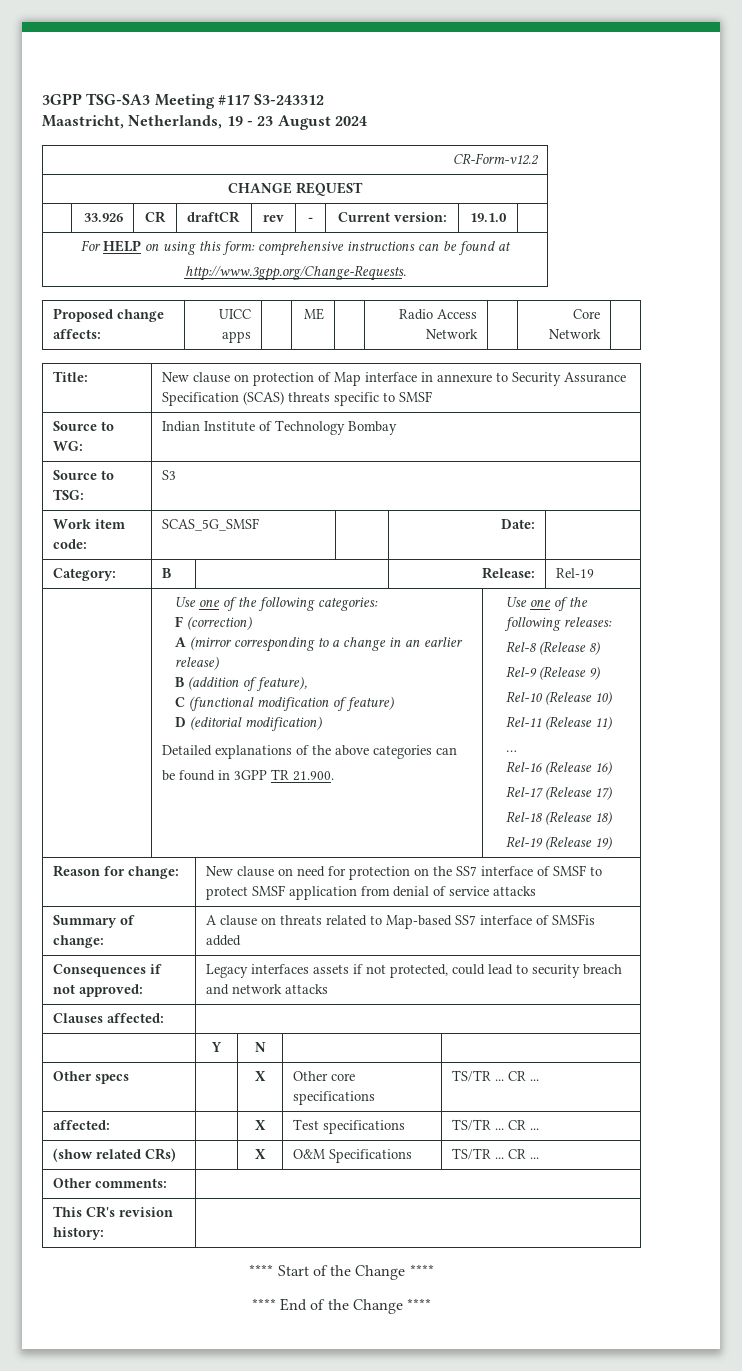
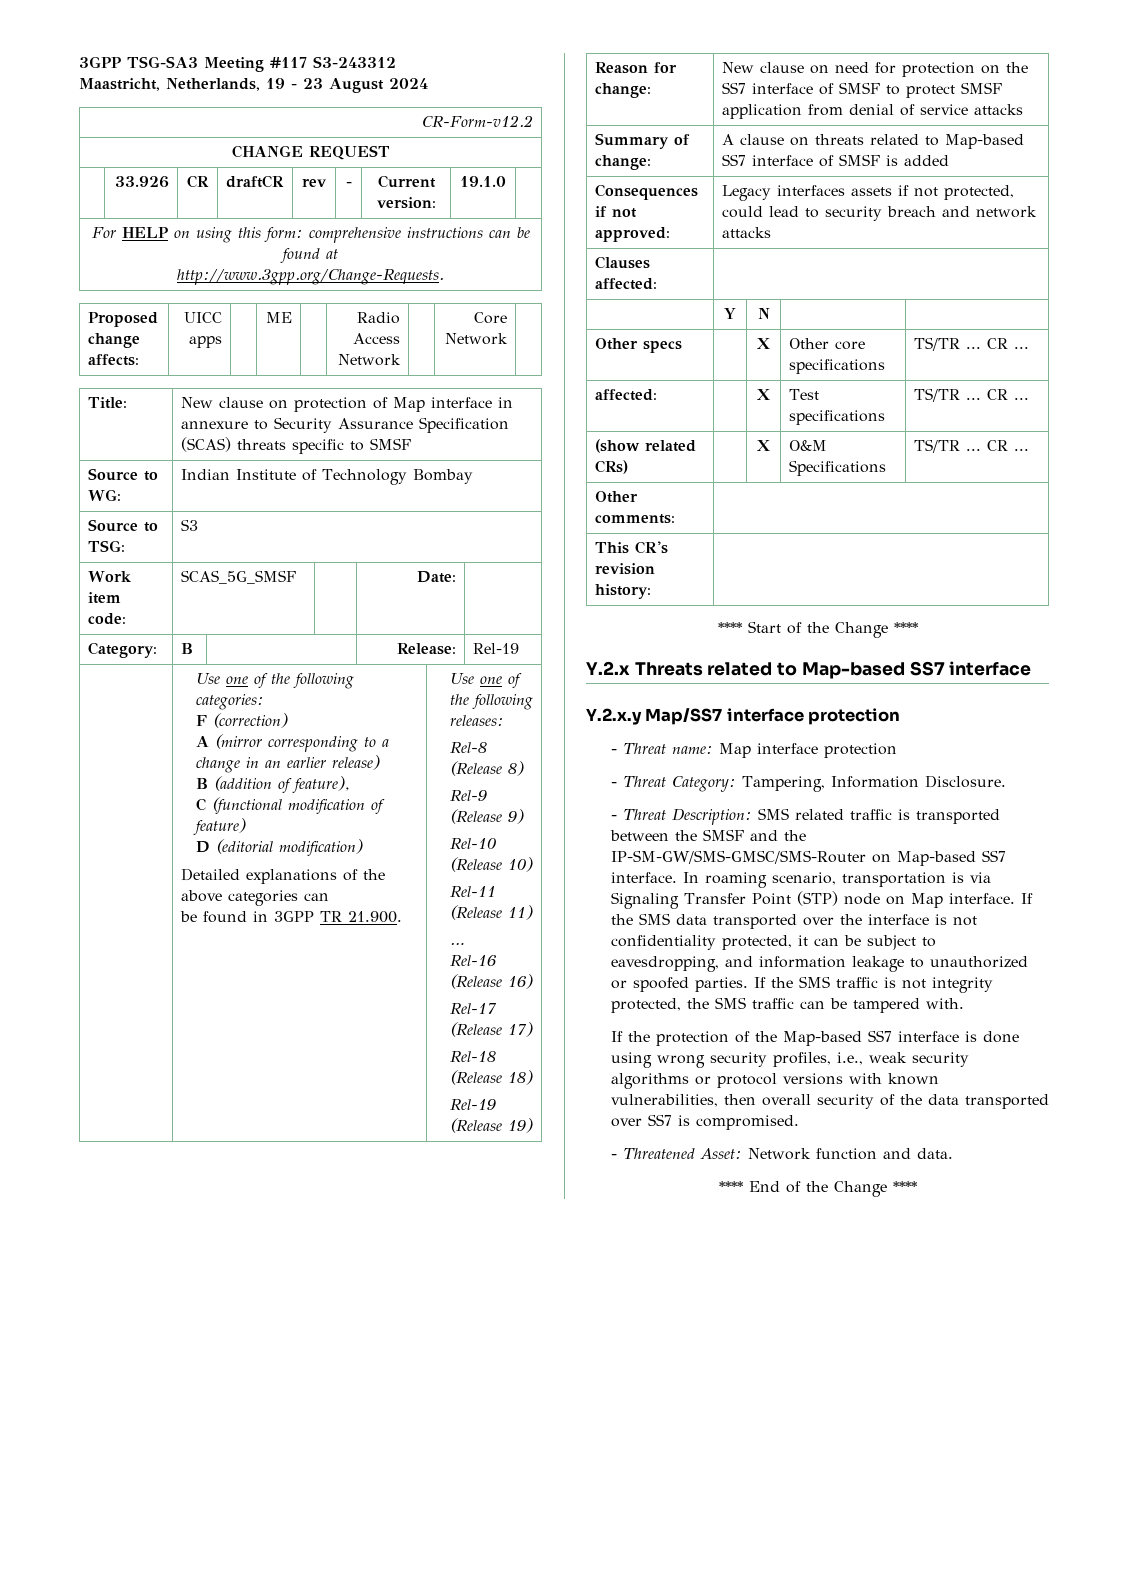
[551,914,595,925] SMSFis -> [838,154,898,166] SMSF is
(434, 1270) none -> [586,661,1032,679] [586,708,901,725] [610,743,897,758] [610,775,1006,792] [610,808,1000,825] [609,829,806,841] [610,850,1006,866] [610,872,991,888] [610,891,1033,909] [610,913,977,929] [610,935,936,950] [610,956,1028,972] [610,976,993,993] [610,997,964,1013] [610,1030,1019,1046] [610,1052,969,1068] [610,1073,939,1089] [610,1094,1049,1109] [610,1114,799,1130] [610,1148,953,1160] // Y.2.x Threats related to Map-based SS7 interface // Y.2.x.y Map/SS7 interface protection // - Threat name: Map interface protection // - Threat Category: Tampering, Information Disclosure. // - Threat Description: SMS related traffic is transported between the SMSF and the IP-SM-GW/SMS-GMSC/SMS-Router on Map-based SS7 interface. In roaming scenario, transportation is via Signaling Transfer Point (STP) node on Map interface. If the SMS data transported over the interface is not confidentiality protected, it can be subject to eavesdropping, and information leakage to unauthorized or spoofed parties. If the SMS traffic is not integrity protected, the SMS traffic can be tampered with. // If the protection of the Map-based SS7 interface is done using wrong security profiles, i.e., weak security algorithms or protocol versions with known vulnerabilities, then overall security of the data transported over SS7 is compromised. // - Threatened Asset: Network function and data.

